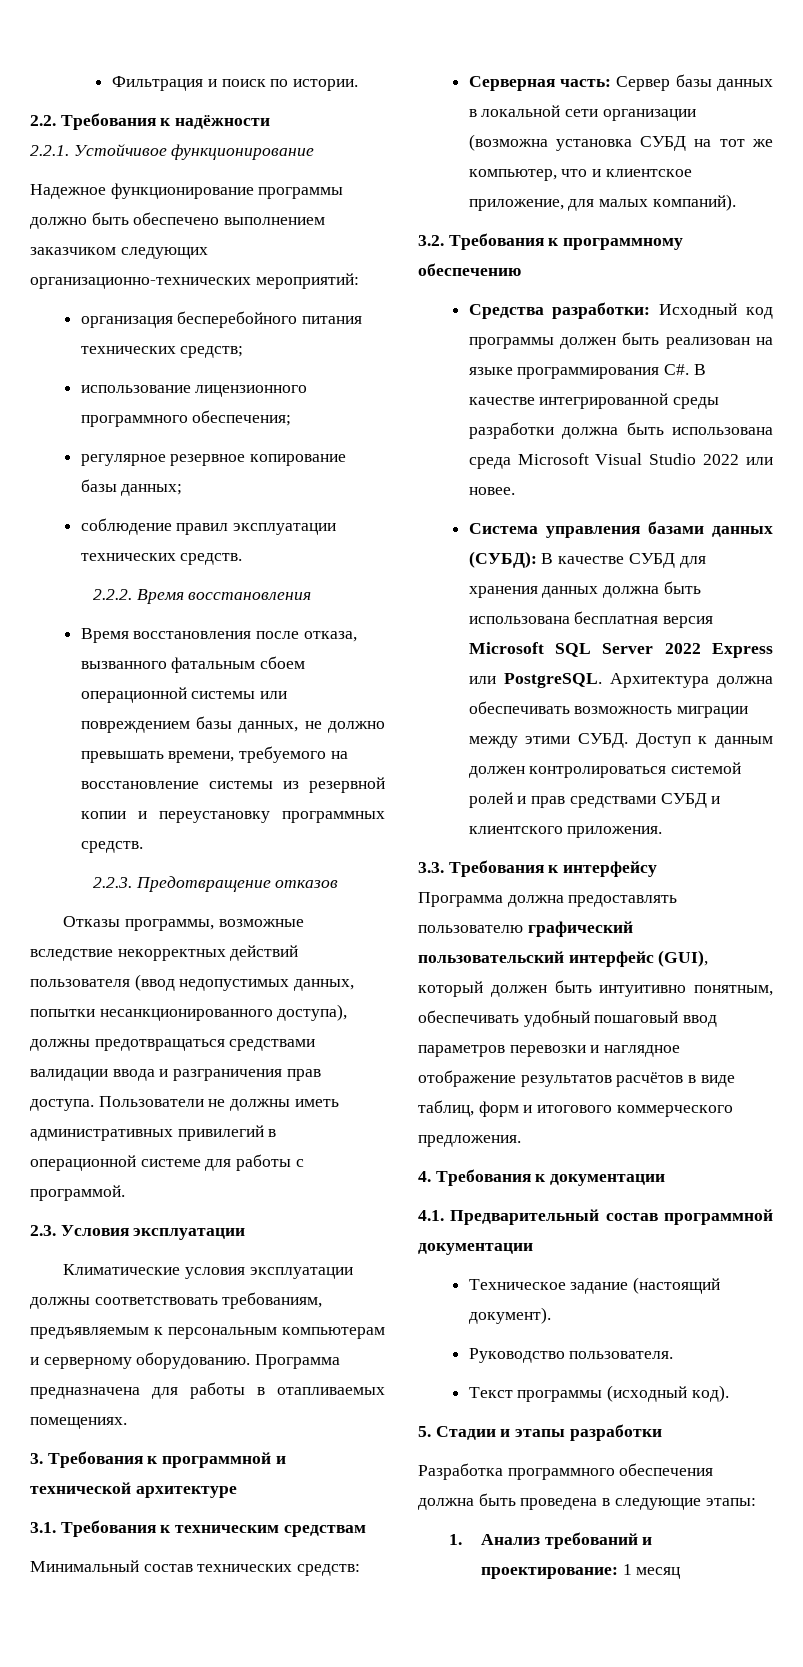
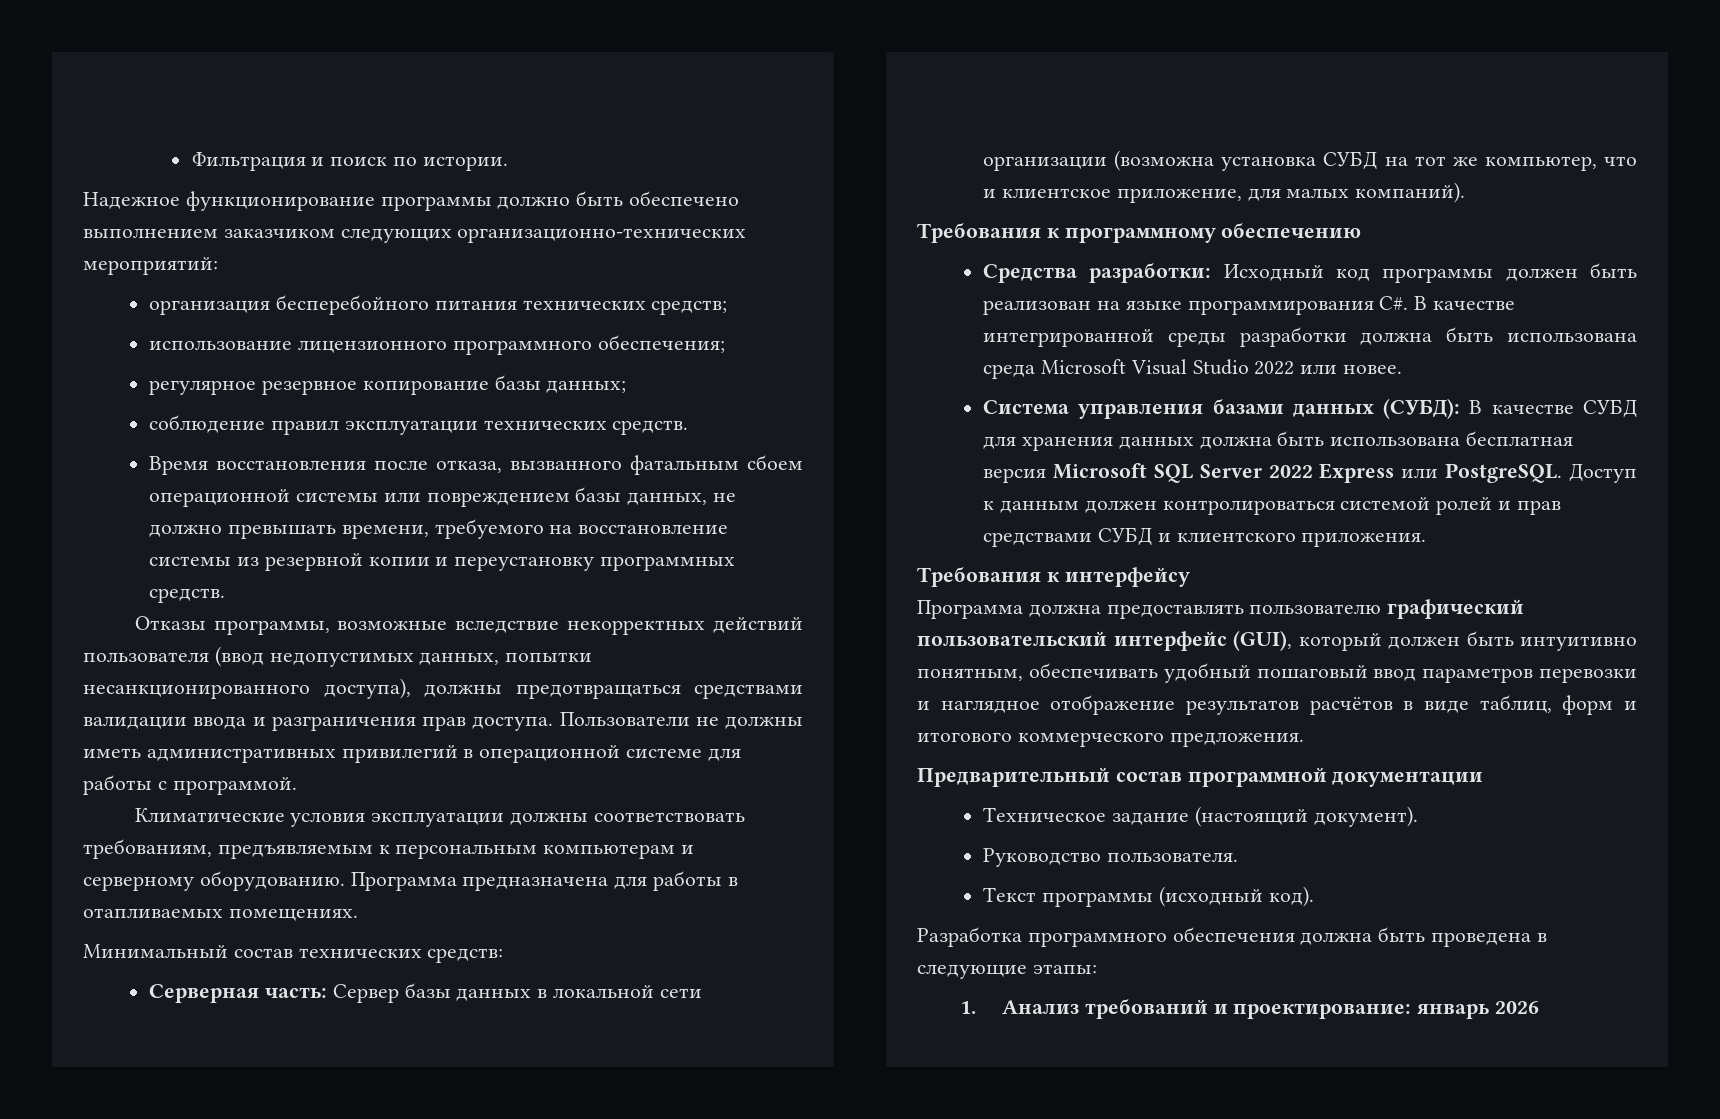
[30,113,271,130] [30,144,315,160] // 2.2. Требования к надёжности // 2.2.1. Устойчивое функционирование -> (508, 163) none
[92,589,312,604] // 2.2.2. Время восстановления -> (689, 427) none
[92,876,339,892] // 2.2.3. Предотвращение отказов -> (226, 595) none
[30,1225,246,1240] // 2.3. Условия эксплуатации -> (297, 786) none
[30,1451,286,1468] [30,1482,237,1498] [30,1520,366,1537] // 3. Требования к программной и технической архитектуре // 3.1. Требования к техническим средствам -> (358, 915) none
[418,235,444,246] 3.2. -> (1466, 192) none
[609,673,773,688] [468,701,749,718] [468,733,629,748] Архитектура должна обеспечивать возможность миграции между этими СУБД. -> (1563, 473) none
[418,862,444,873] 3.3. -> (1427, 539) none
[418,1169,666,1186] [418,1210,444,1221] 4. Требования к документации // 4.1. -> (1304, 739) none
[418,1424,662,1441] // 5. Стадии и этапы разработки -> (1314, 896) none
[622,1564,681,1579] 1 месяц -> [1417,1001,1540,1019] январь 2026

